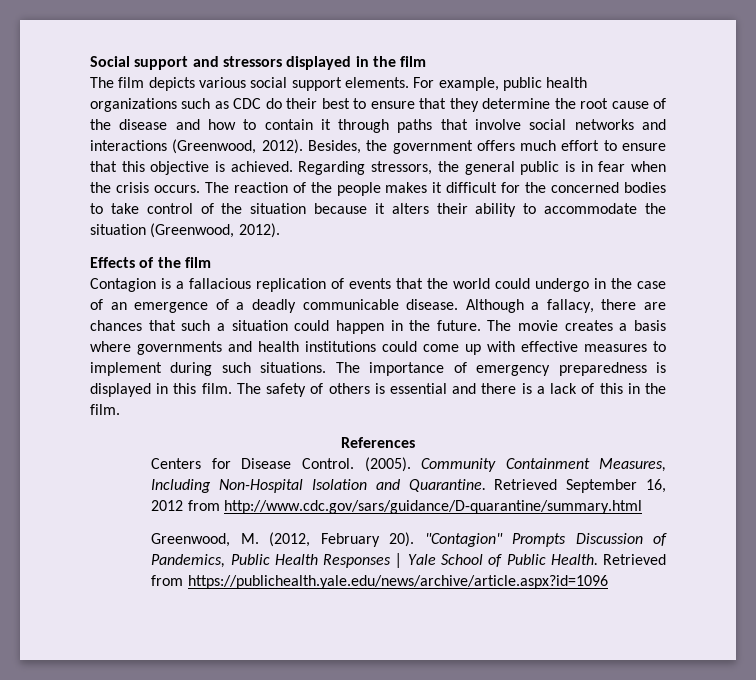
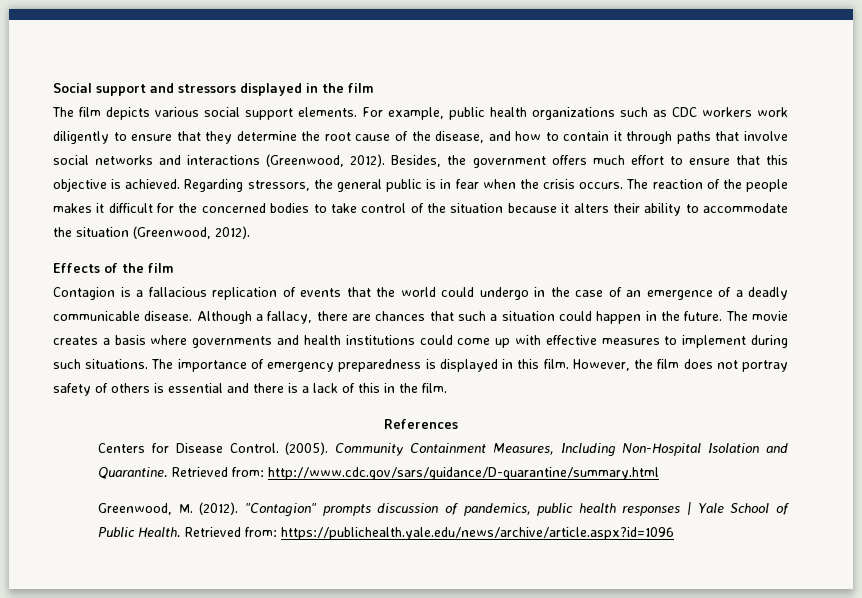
[265,98,350,109] do their best -> [702,107,788,117] [53,131,109,144] workers work diligently
[119,119,168,130] disease -> [435,131,485,143] disease,
[236,383,261,394] The -> [572,359,789,372] However, the film does not portray
[566,479,667,493] [151,500,220,511] September 16, 2012 from -> [232,467,265,477] from:
[269,532,667,547] [151,554,392,568] (2012, February 20). "Contagion" Prompts Discussion of Pandemics, Public Health Responses -> [199,502,681,517] (2012). "Contagion" prompts discussion of pandemics, public health responses
[151,575,184,586] from -> [245,527,278,537] from:

